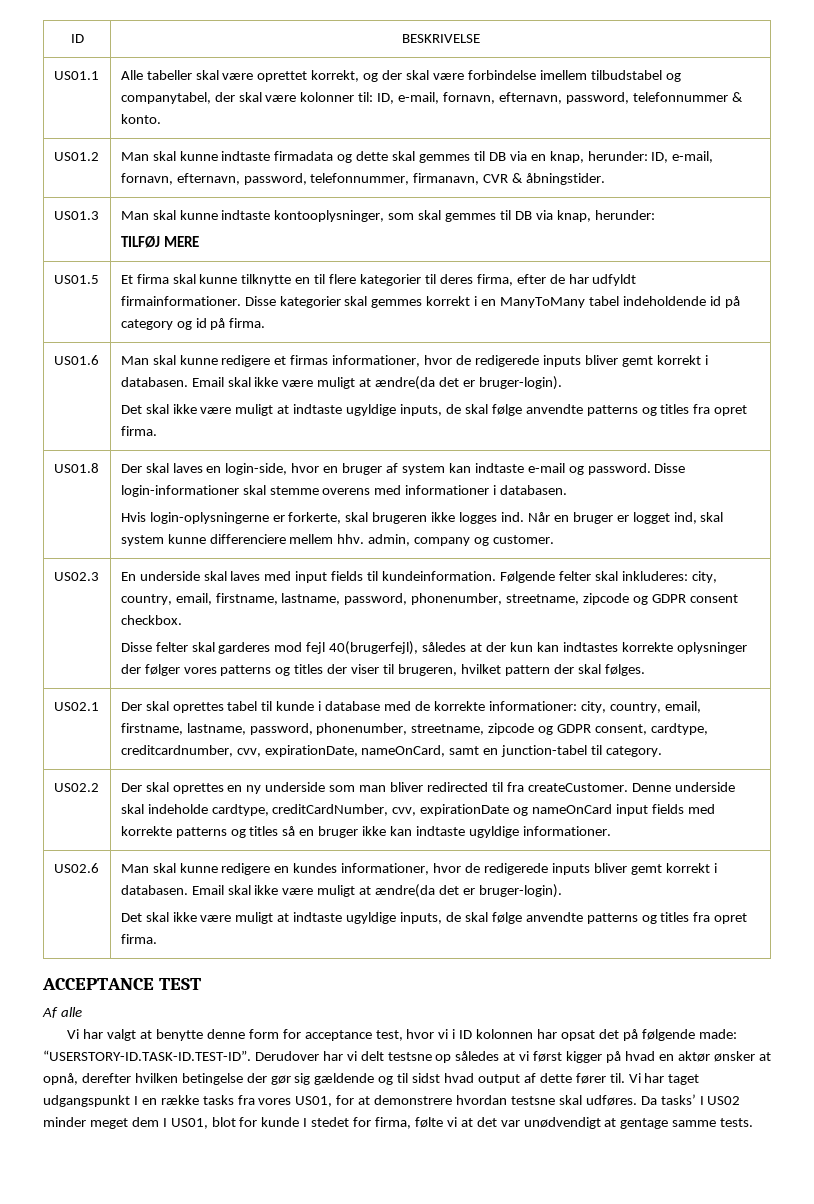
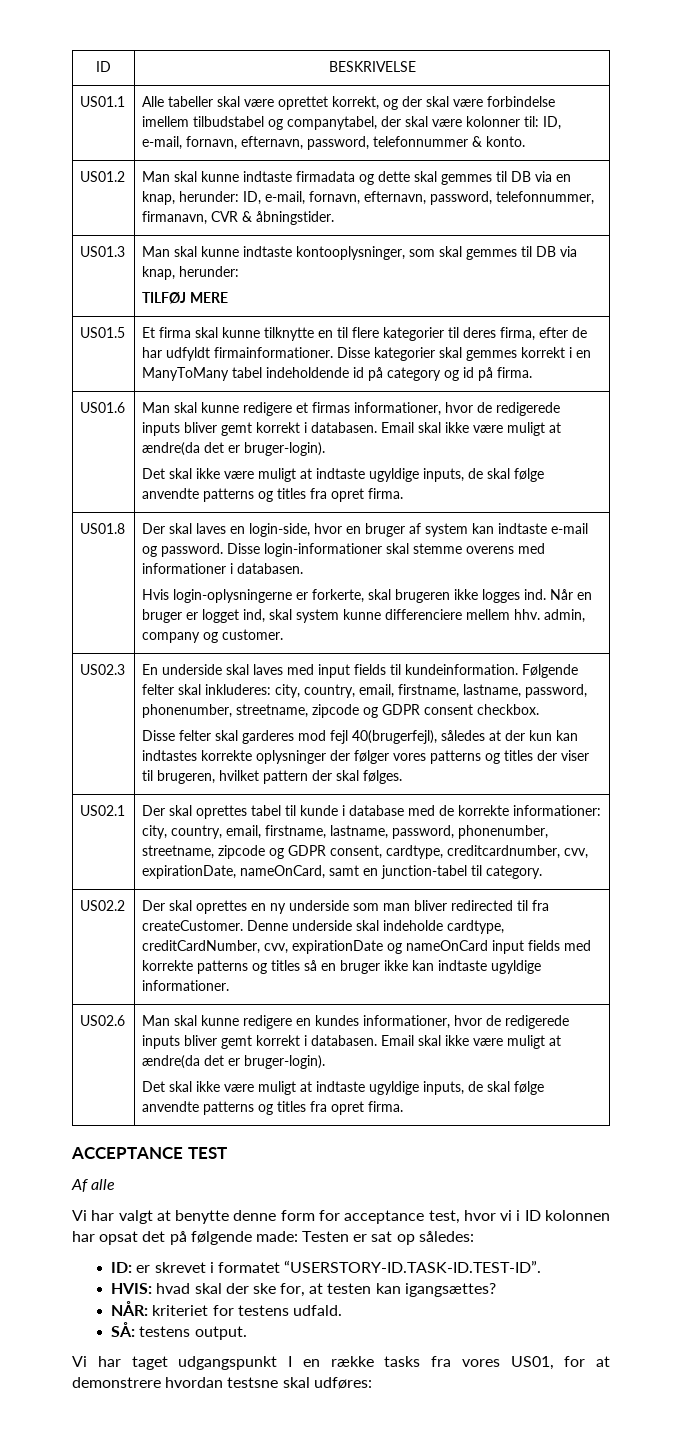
[43,1050,771,1063] [43,1073,625,1085] “USERSTORY-ID.TASK-ID.TEST-ID”. Derudover har vi delt testsne op således at vi først kigger på hvad en aktør ønsker at opnå, derefter hvilken betingelse der gør sig gældende og til sidst hvad output af dette fører til. -> [302,1231,474,1245] [111,1260,542,1273] [111,1283,496,1297] [111,1301,342,1316] [111,1322,247,1340] Testen er sat op således: // ID: er skrevet i formatet “USERSTORY-ID.TASK-ID.TEST-ID”. // HVIS: hvad skal der ske for, at testen kan igangsættes? // NÅR: kriteriet for testens udfald. // SÅ: testens output. //
[585,1094,741,1106] [43,1117,754,1129] udføres. Da tasks’ I US02 minder meget dem I US01, blot for kunde I stedet for firma, følte vi at det var unødvendigt at gentage samme tests. -> [313,1377,372,1389] udføres:

